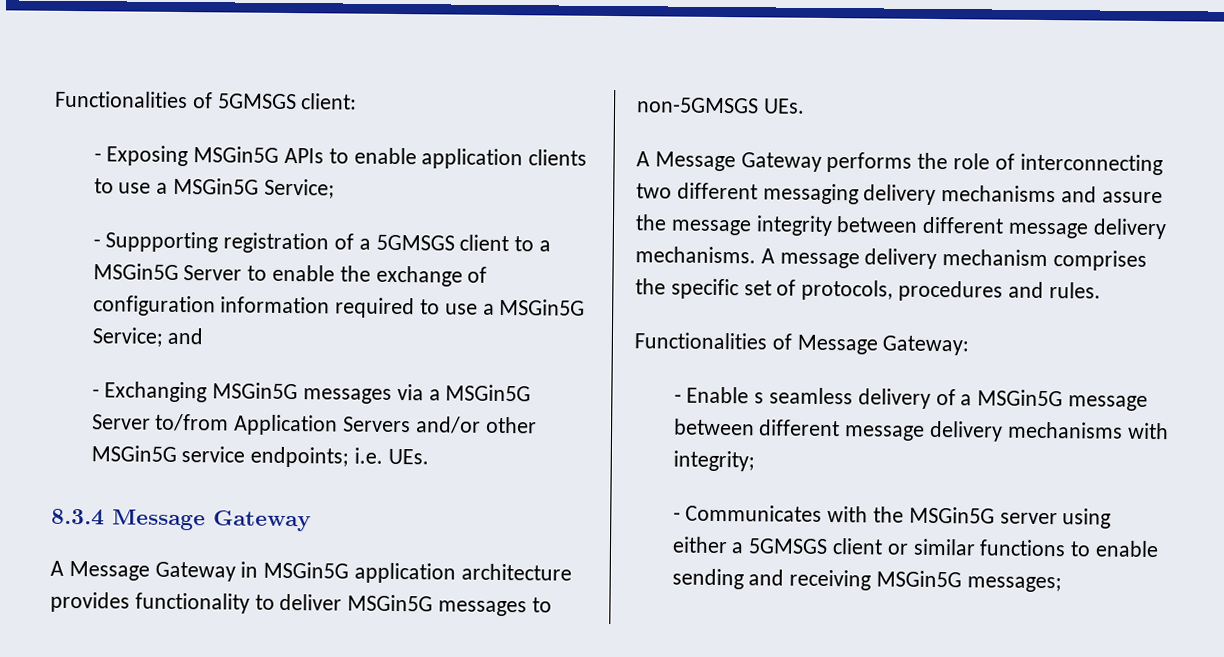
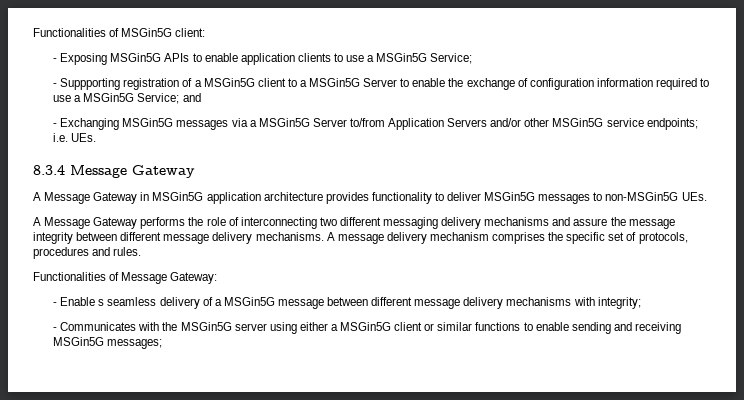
[55,90,297,110] Functionalities of 5GMSGS -> [33,28,173,37] Functionalities of MSGin5G
[375,234,455,251] 5GMSGS -> [203,78,255,87] MSGin5G
[637,97,759,114] non-5GMSGS -> [605,192,679,201] non-MSGin5G
[748,538,829,555] 5GMSGS -> [340,322,392,331] MSGin5G

